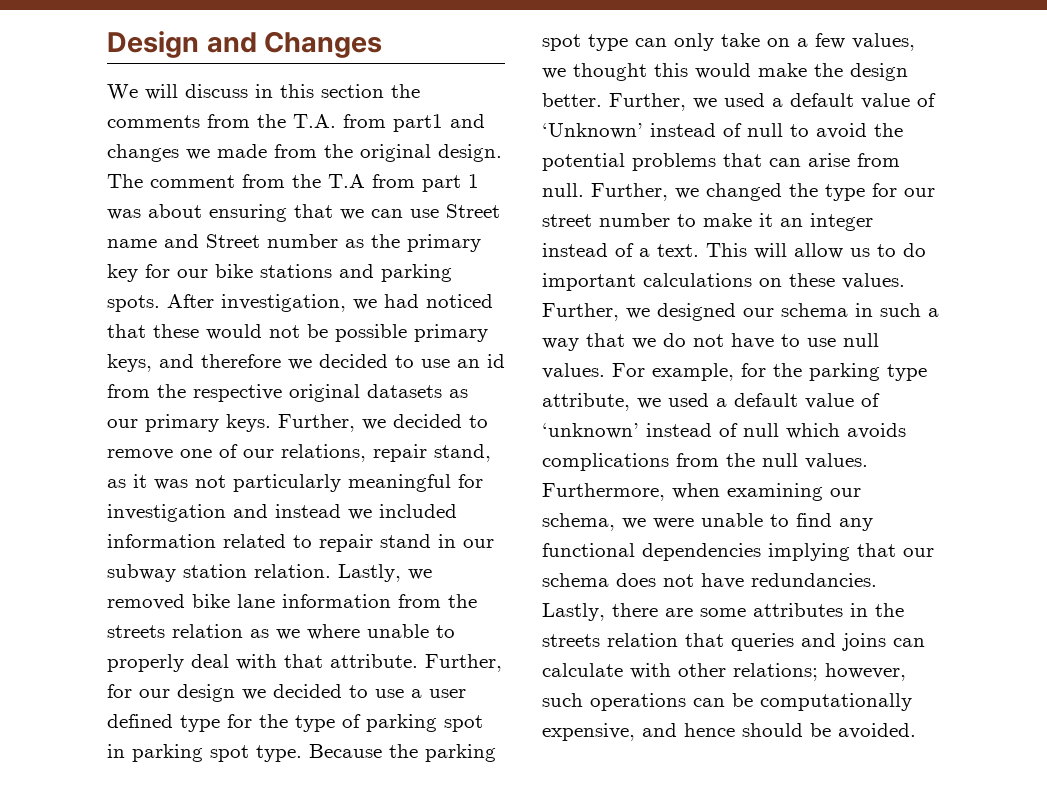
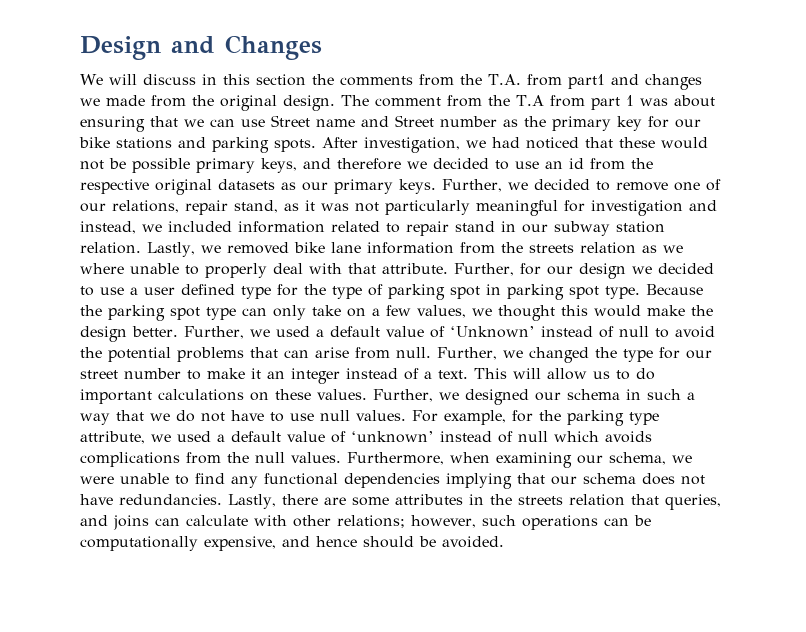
[275,504,341,518] instead -> [80,221,136,234] instead,
[731,633,794,651] queries -> [664,494,721,510] queries,

